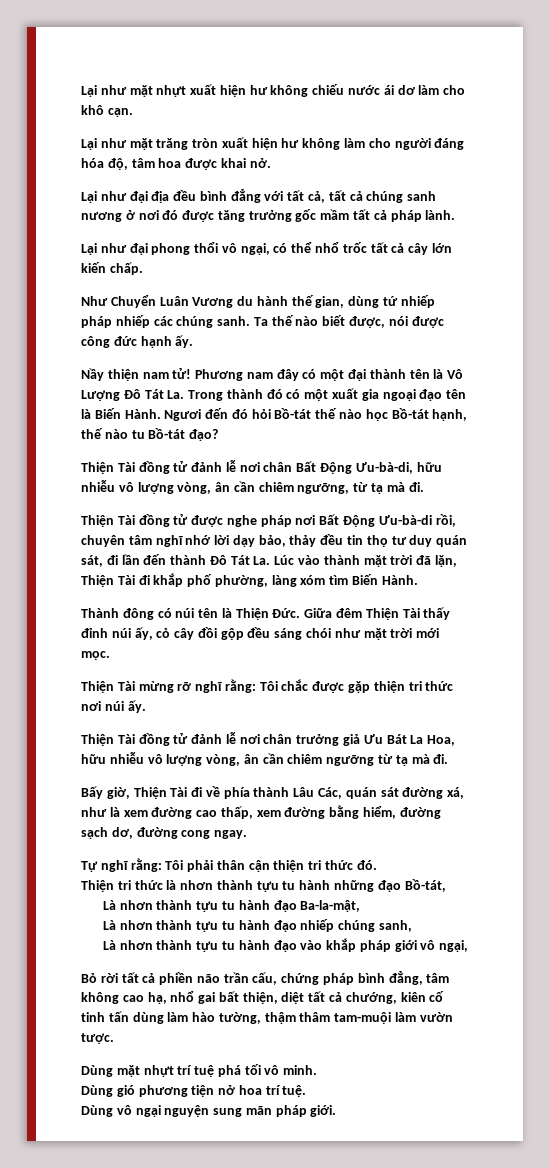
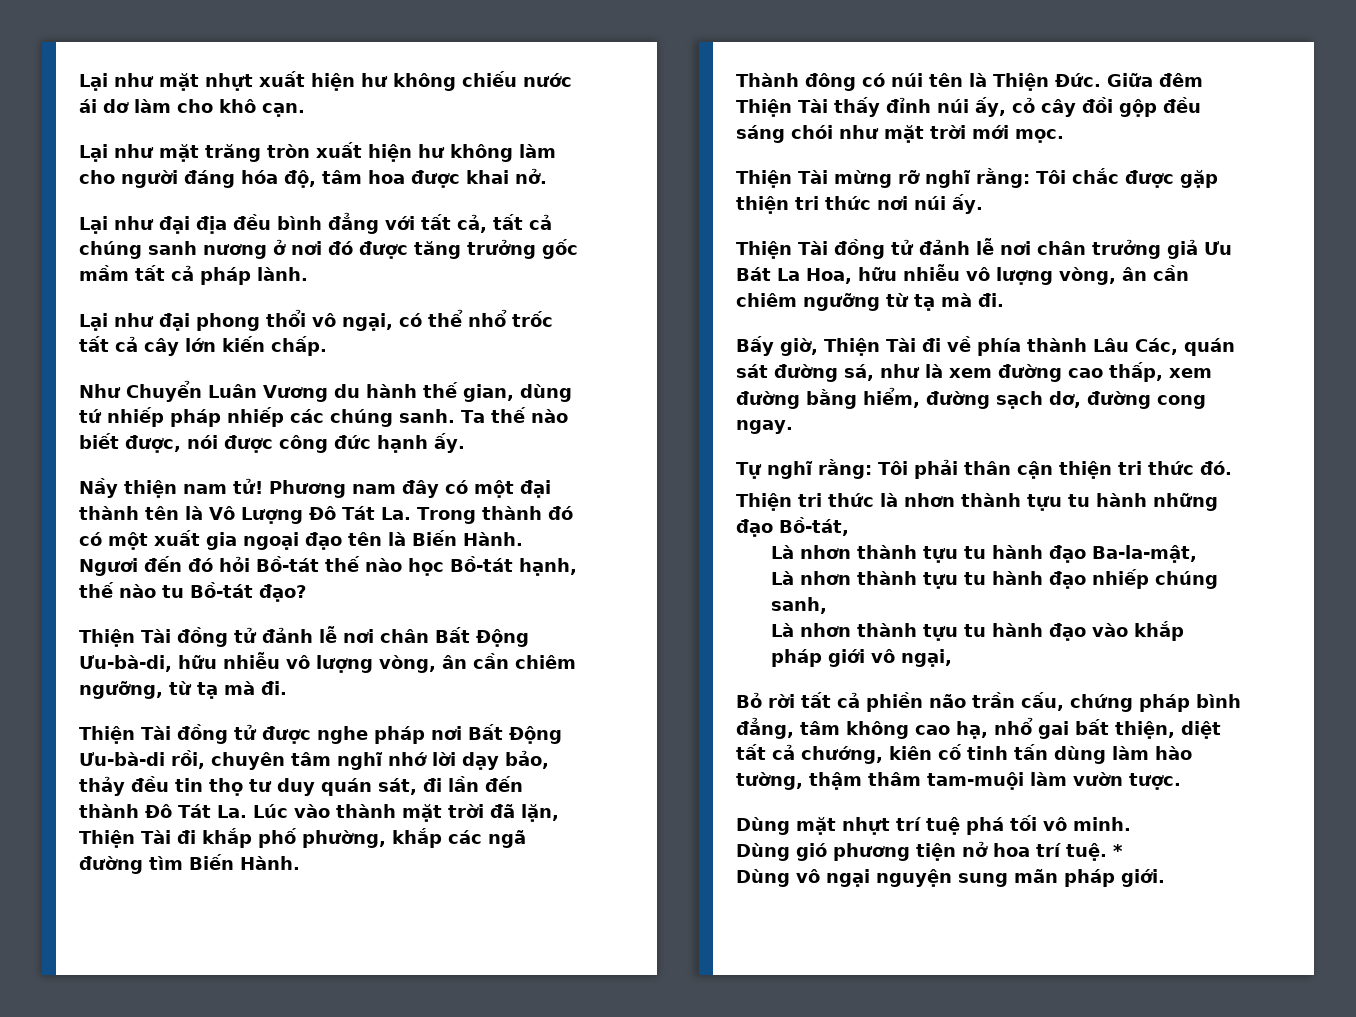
[271,575,326,587] làng xóm -> [391,828,526,848] [79,856,143,874] khắp các ngã đường
[447,787,465,799] xá, -> [844,364,874,381] sá,
(307, 1091) none -> [1113,844,1123,857] *

